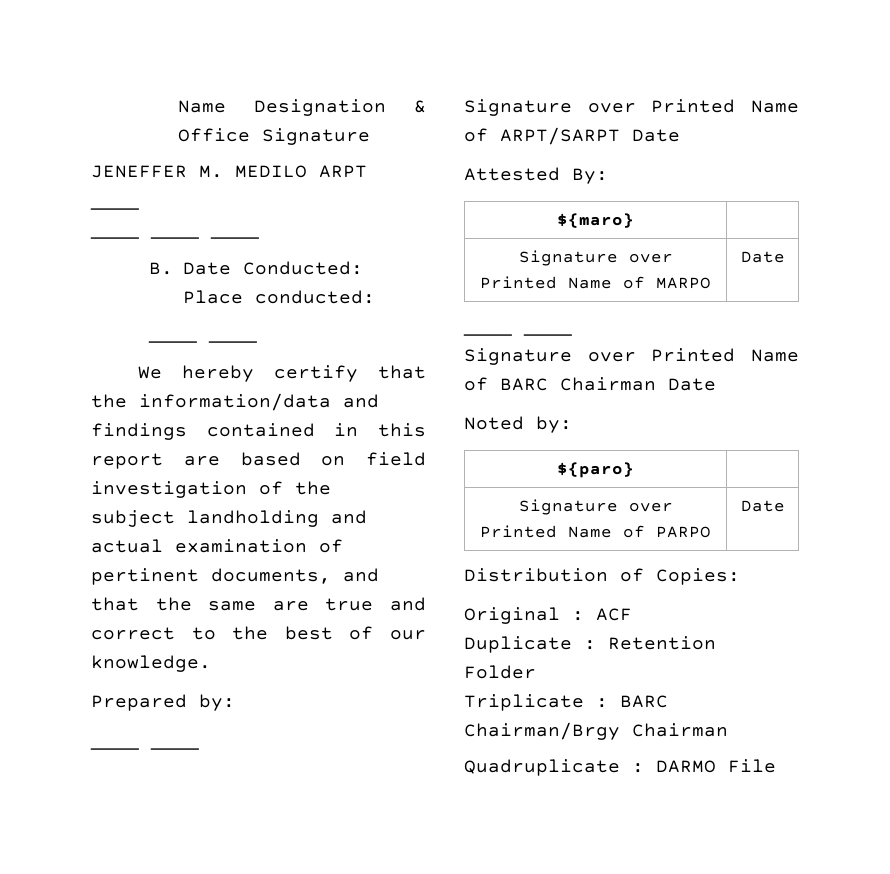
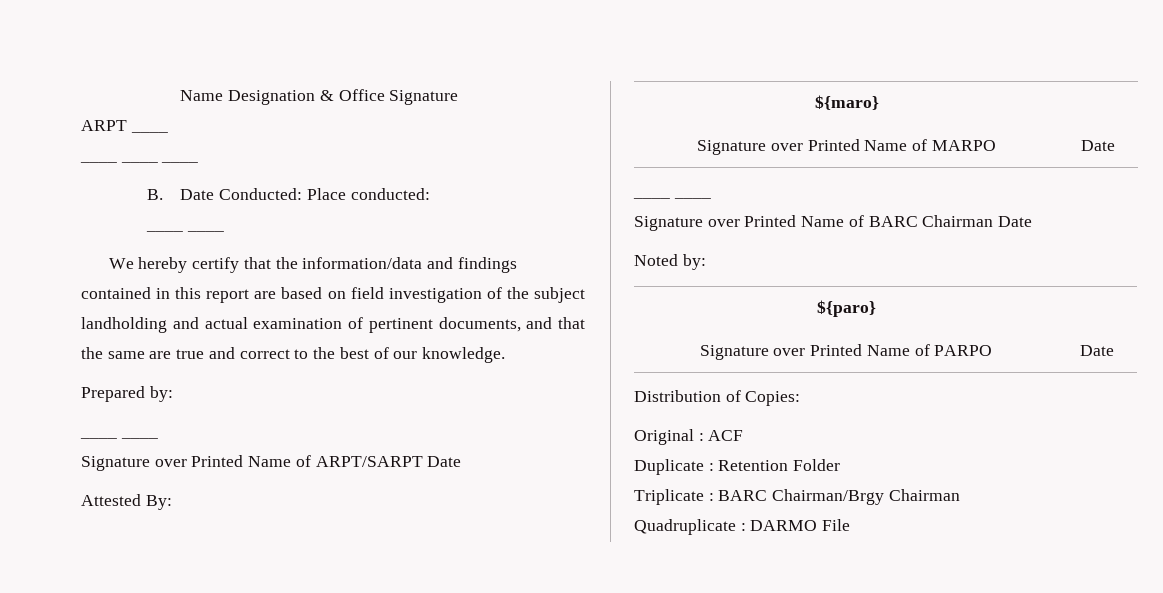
[91,165,307,178] JENEFFER M. MEDILO -> (459, 97) none

